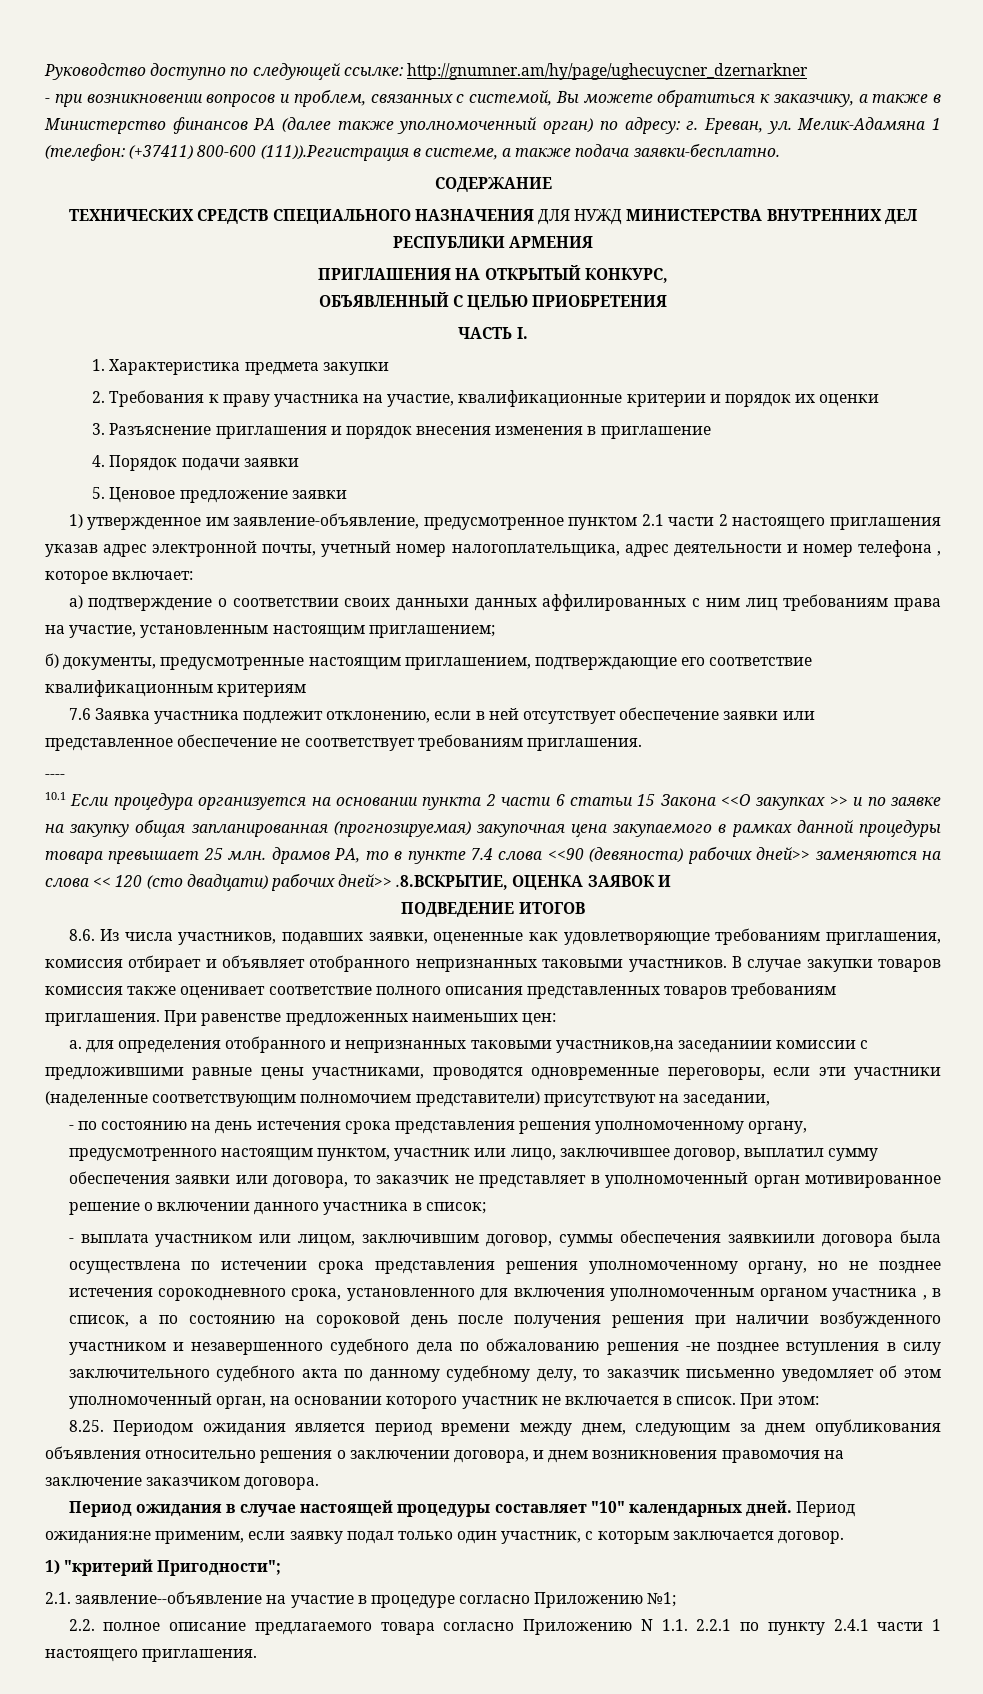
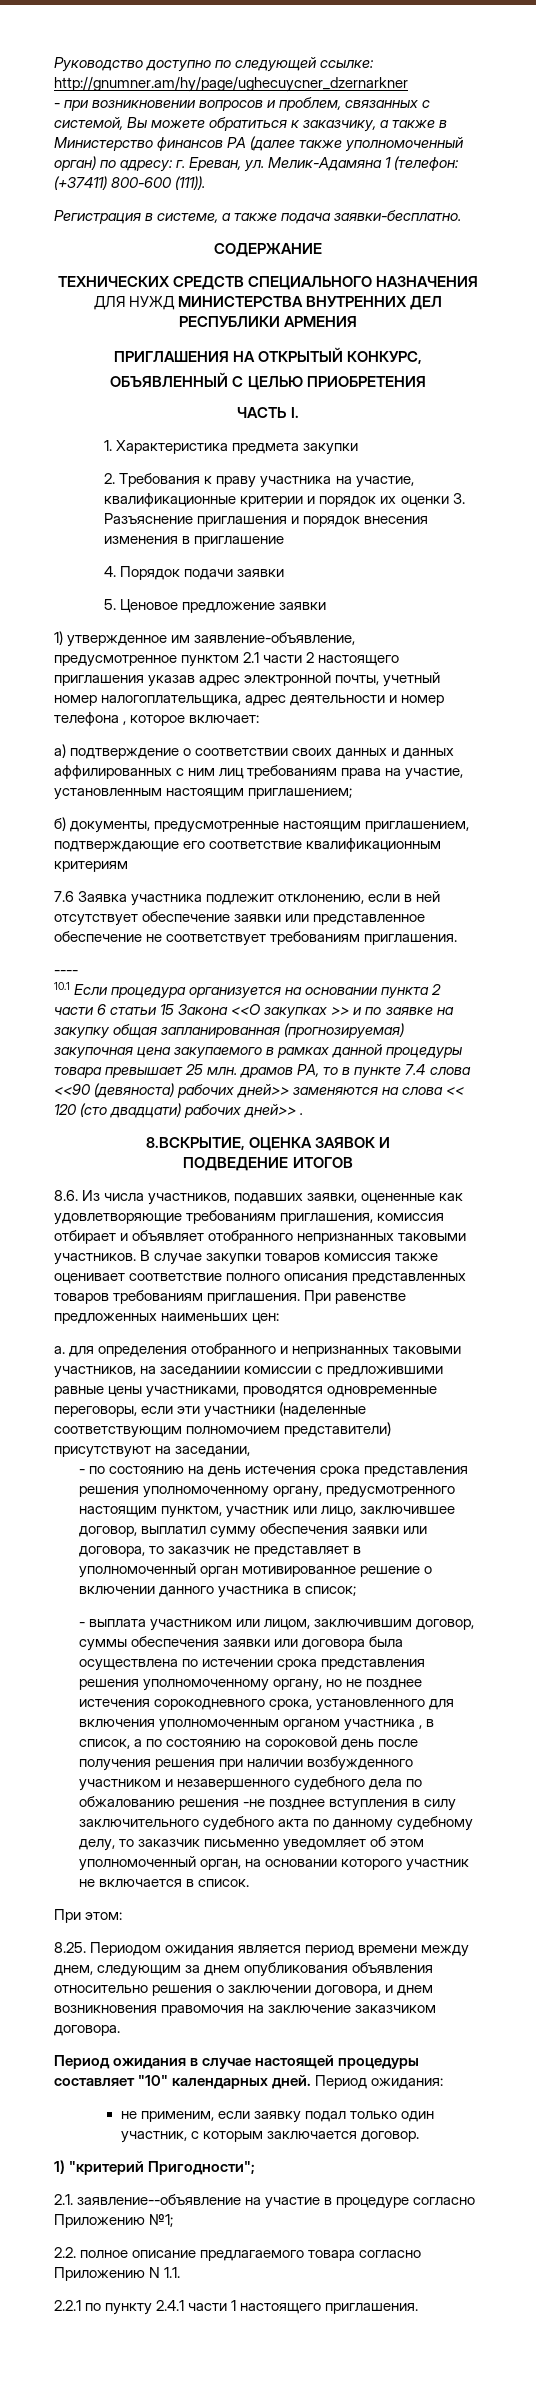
[260,145,409,161] (111)).Регистрация -> [175,176,206,190] [54,210,141,224] (111)). // Регистрация
(880, 400) // -> (449, 501) none
[396,598,470,611] данныхи -> [336,748,400,759] данных и
[396,875,509,890] .8.ВСКРЫТИЕ, -> [300,1113,304,1115] [145,1137,245,1150] . // 8.ВСКРЫТИЕ,
[555,1040,674,1053] участников,на -> [54,1366,157,1378] участников, на
[728,1234,816,1243] заявкиили -> [223,1639,299,1647] заявки или
(737, 1400) none -> (250, 1883) //
[45,1531,151,1544] ожидания:не -> [371,2078,444,2089] [120,2111,137,2119] ожидания: // не
(688, 1625) none -> (181, 2272) //

